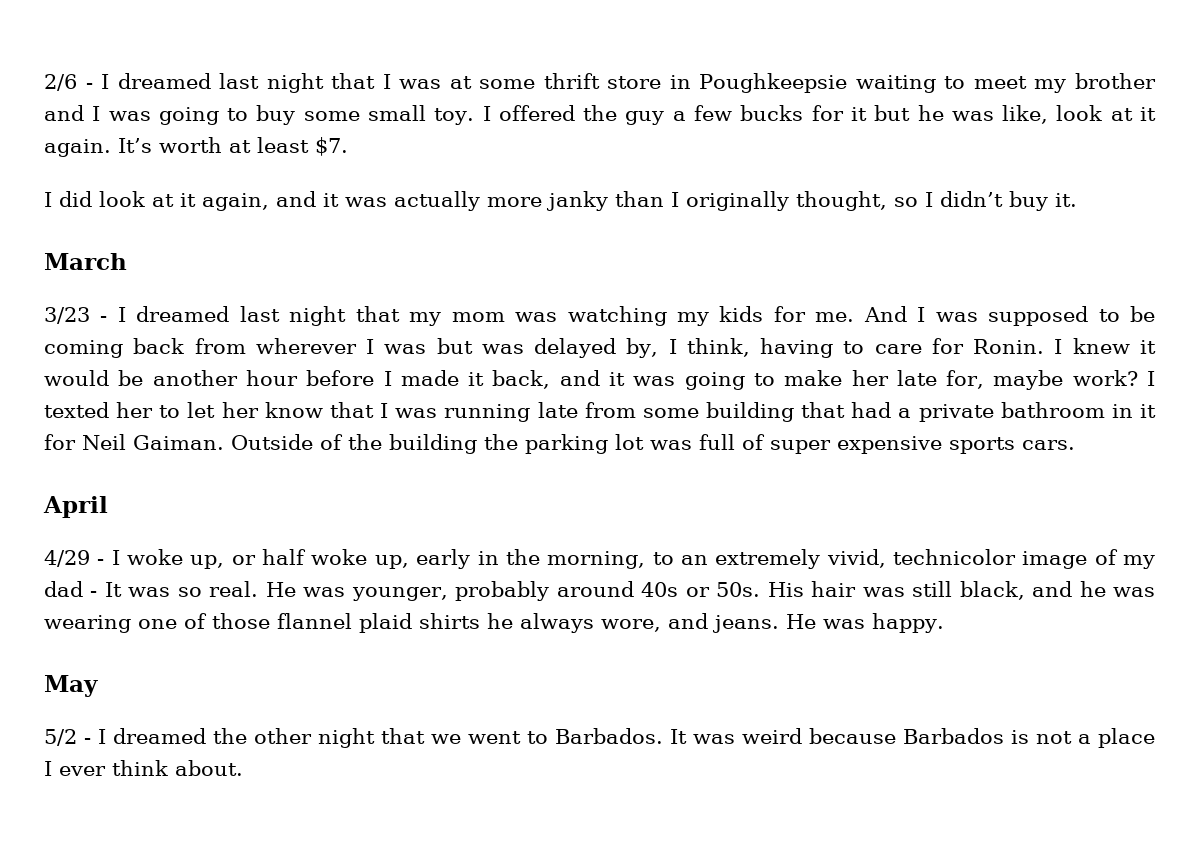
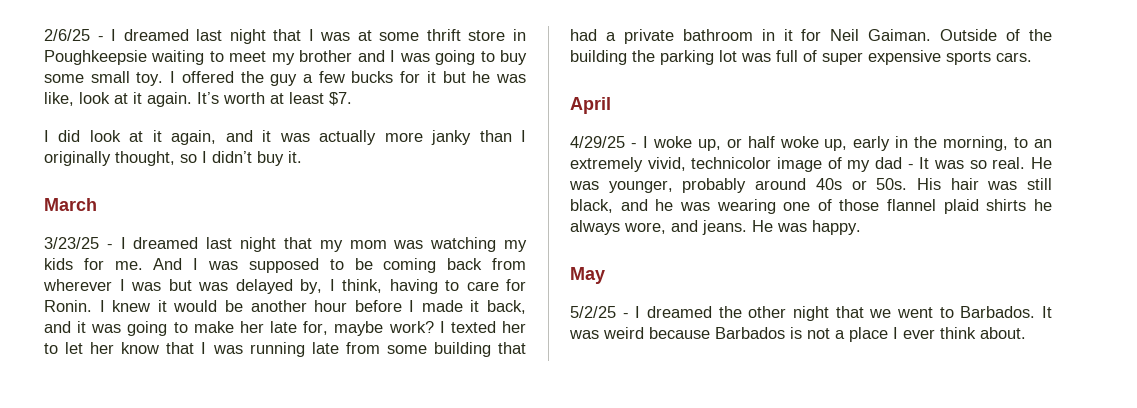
[44,74,77,91] 2/6 -> [44,29,90,41] 2/6/25
[44,307,90,324] 3/23 -> [44,237,99,249] 3/23/25
[44,550,90,567] 4/29 -> [570,136,625,148] 4/29/25
[44,729,77,746] 5/2 -> [570,306,616,318] 5/2/25

